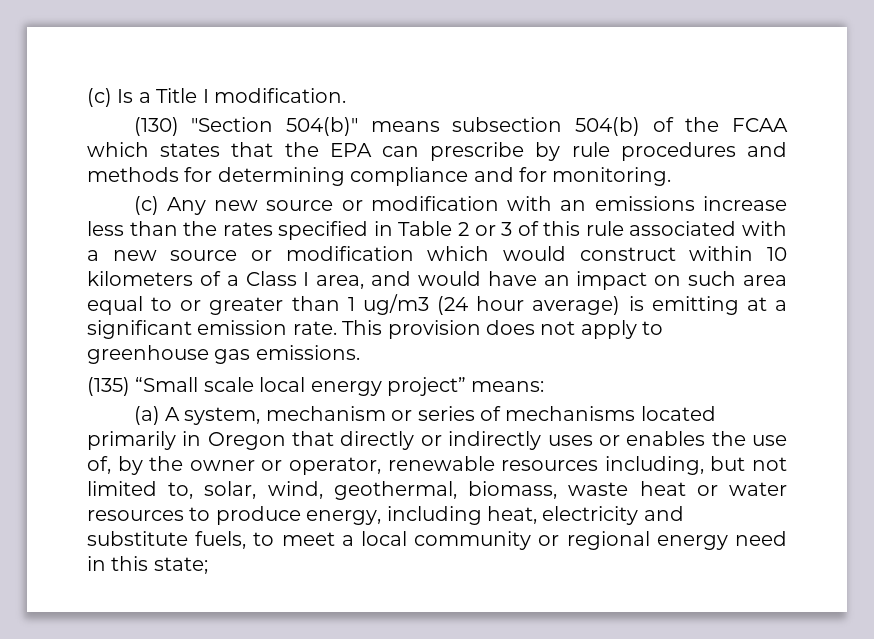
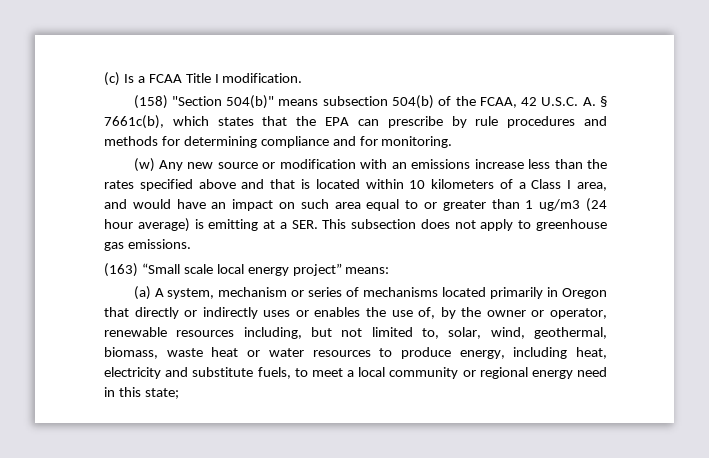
(151, 97) none -> [148,74,182,83] FCAA
[133,117,179,136] (130) -> [133,95,168,109] (158)
[731,118,788,132] FCAA -> [479,96,608,108] [104,115,164,129] FCAA, 42 U.S.C. A. § 7661c(b),
[133,196,159,215] (c) -> [133,158,155,172] (w)
[373,221,787,236] [87,246,676,261] in Table 2 or 3 of this rule associated with a new source or modification which would construct -> [198,179,360,189] above and that is located
[87,320,481,339] significant emission rate. This provision -> [291,219,417,229] SER. This subsection
[87,377,130,396] (135) -> [104,263,138,277] (163)

